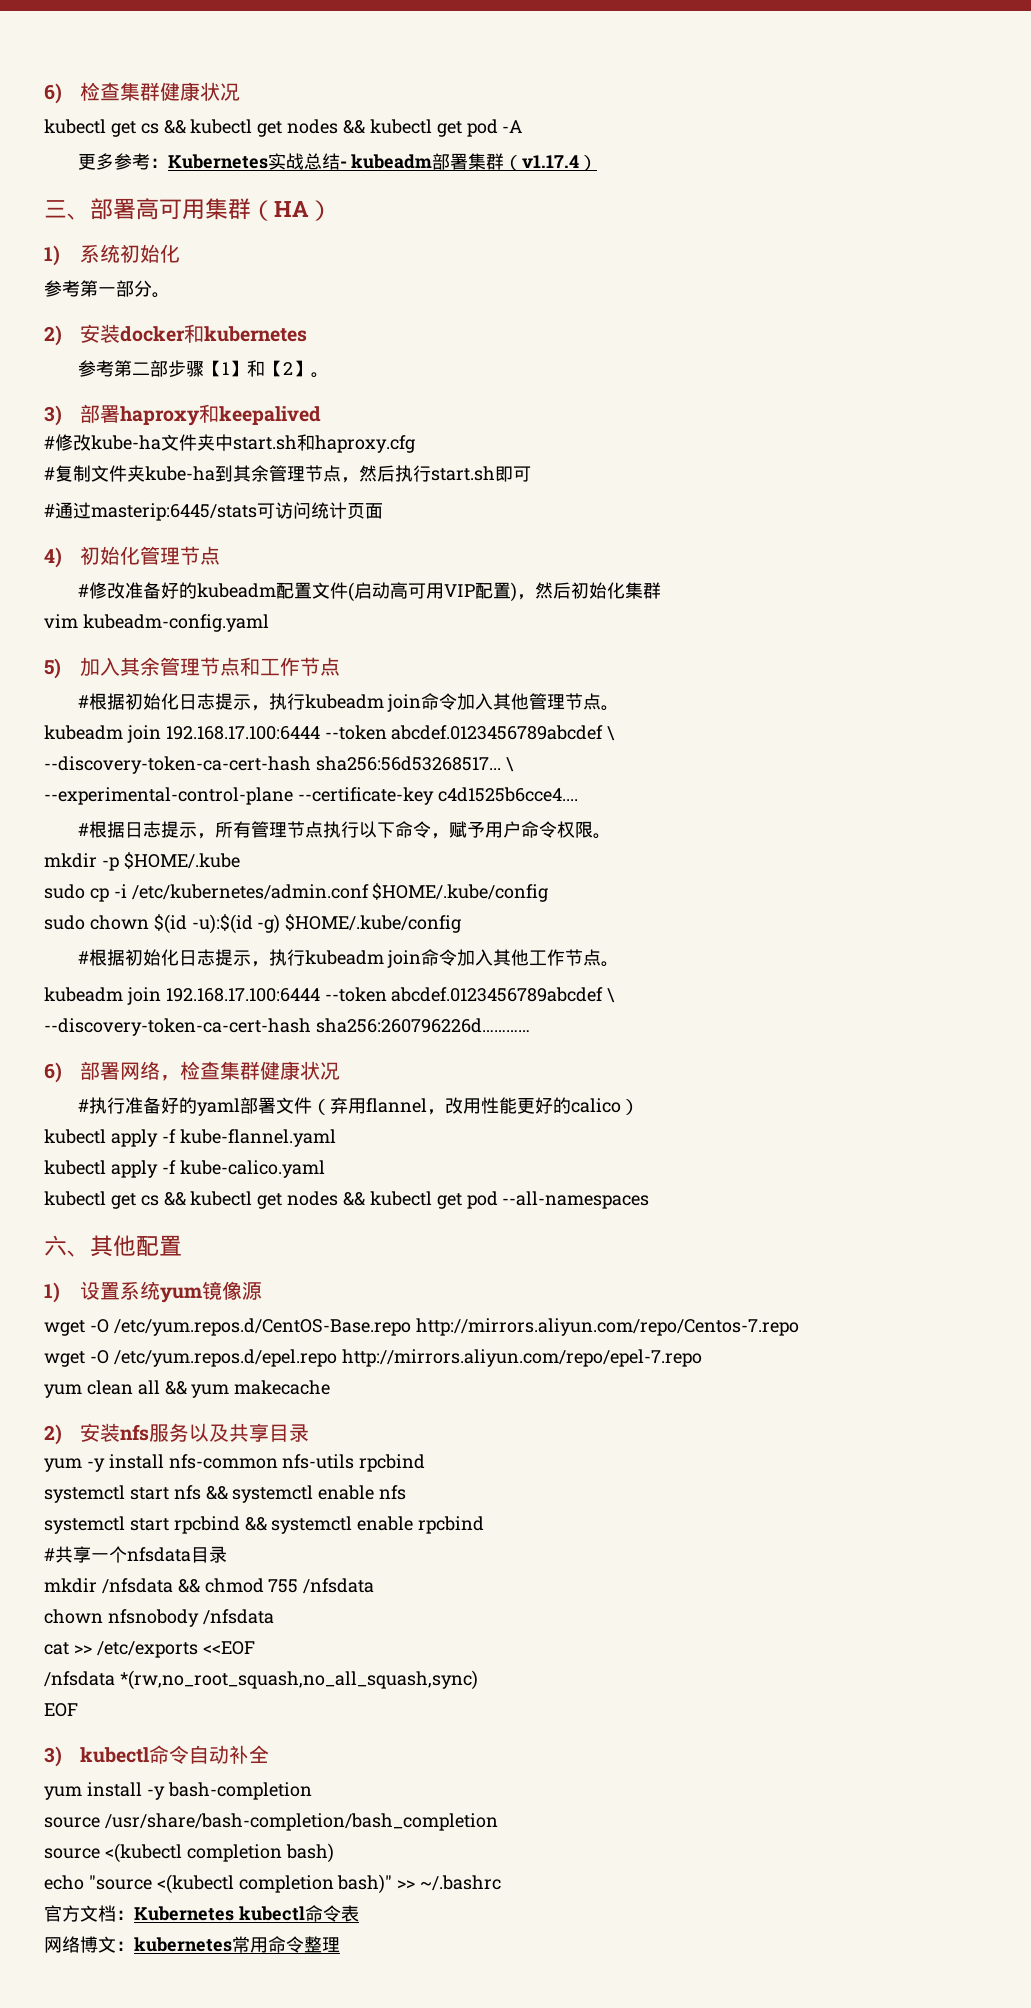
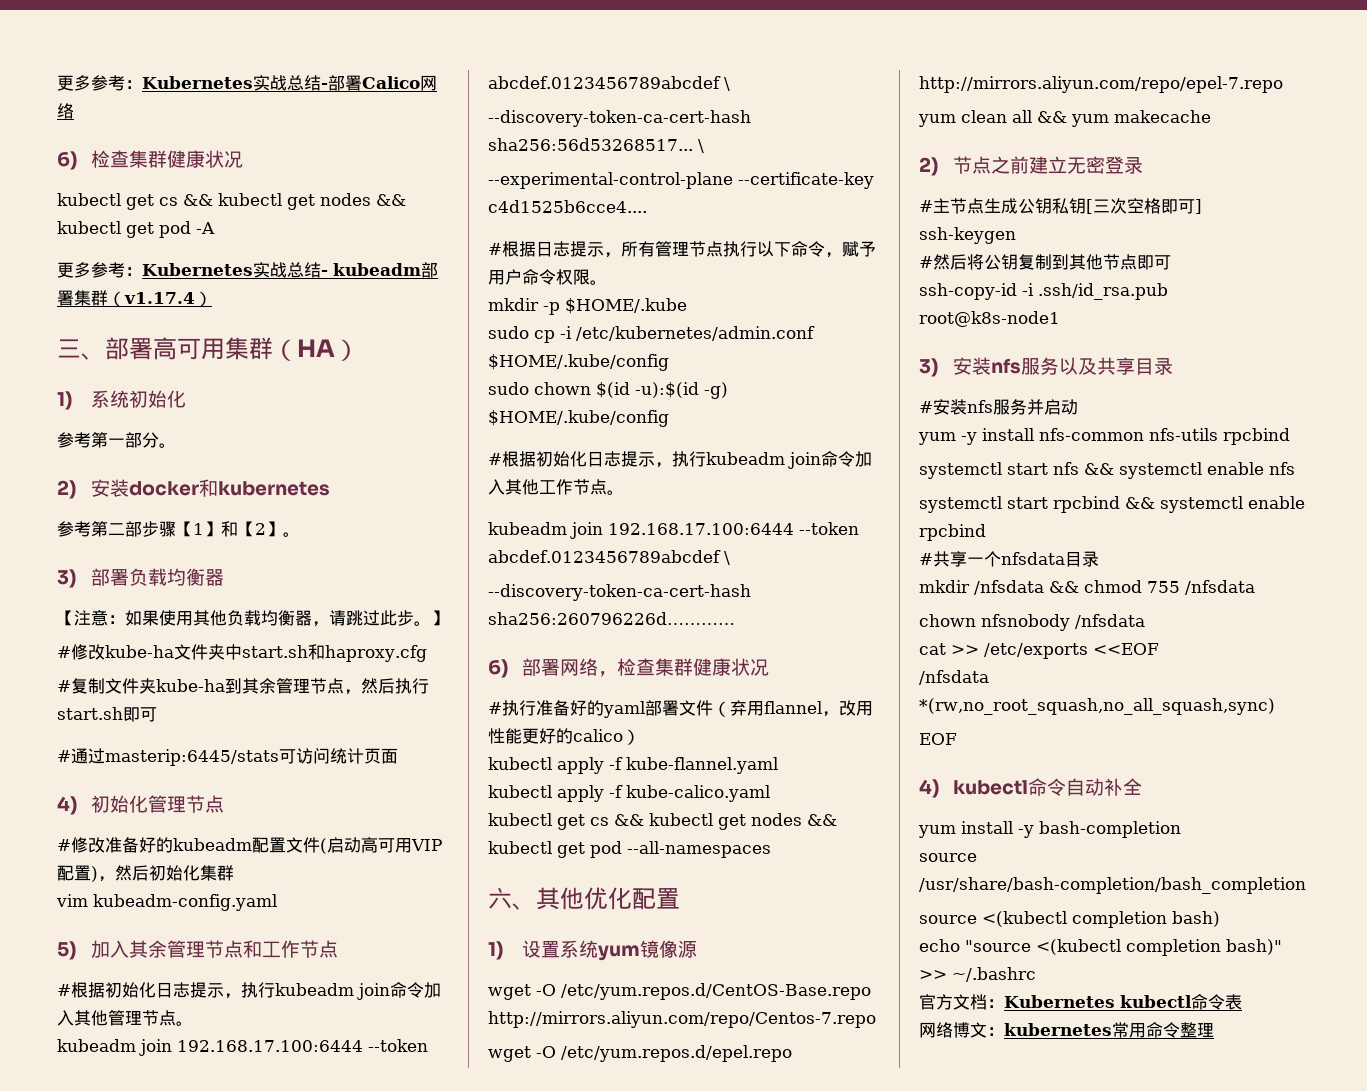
(44, 93) none -> [57,75,437,91] [57,103,74,119] 更多参考：Kubernetes实战总结-部署Calico网络 //
[119,404,321,426] haproxy和keepalived -> [128,568,224,586] [57,610,448,627] 负载均衡器 // 【注意：如果使用其他负载均衡器，请跳过此步。】
(136, 1246) none -> [584,887,632,910] 优化
(62, 1434) none -> [952,156,1143,174] [919,198,1202,214] [919,227,1016,244] [919,254,1171,270] [919,283,1168,300] [919,311,1060,327] [919,358,938,377] 节点之前建立无密登录 // #主节点生成公钥私钥[三次空格即可] // ssh-keygen // #然后将公钥复制到其他节点即可 // ssh-copy-id -i .ssh/id_rsa.pub root@k8s-node1 // 3)
(309, 1433) none -> [919,399,1078,415] // #安装nfs服务并启动
[44,1746,62,1767] 3) -> [919,779,939,798] 4)

